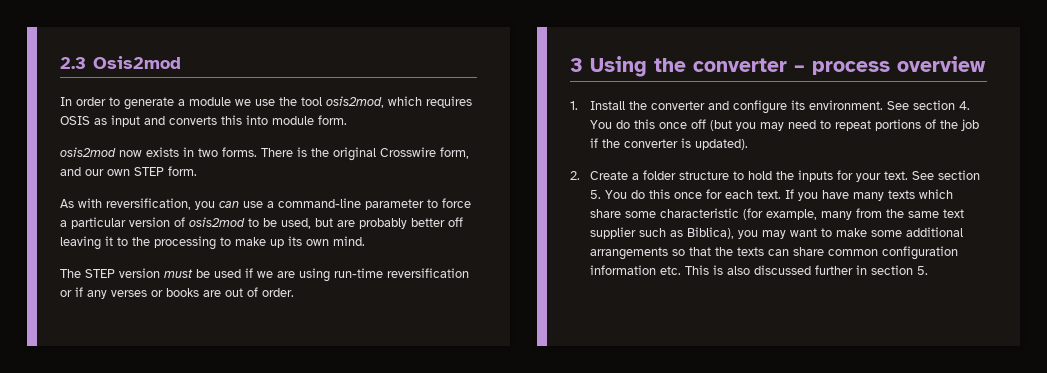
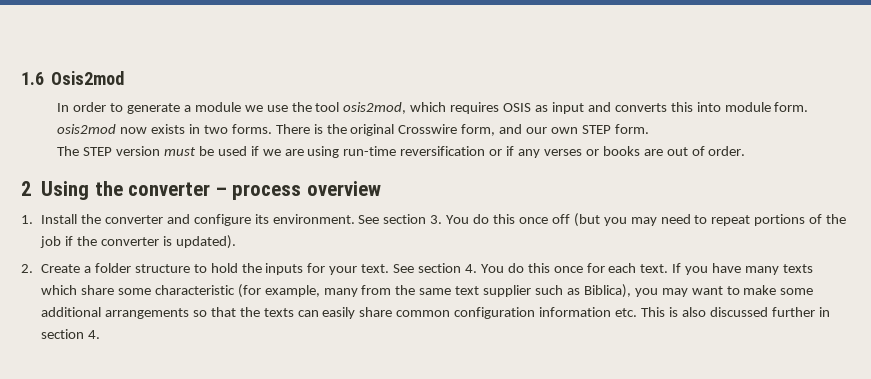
[60,57,86,69] 2.3 -> [21,72,44,85] 1.6
[60,198,471,210] [60,217,463,229] [60,236,365,250] // As with reversification, you can use a command-line parameter to force a particular version of osis2mod to be used, but are probably better off leaving it to the processing to make up its own mind. -> (649, 129) none
[570,58,583,72] 3 -> [21,181,31,196] 2
[959,101,971,110] 4. -> [430,215,443,224] 3.
[590,190,602,199] 5. -> [464,264,477,273] 4.
(790, 252) none -> [322,307,356,319] easily
[917,266,929,275] 5. -> [87,330,100,339] 4.

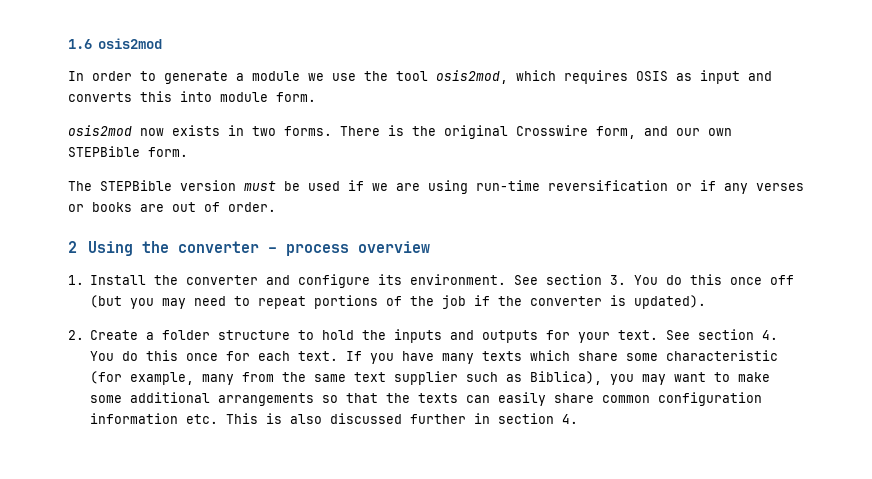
[51,71,125,85] Osis2mod -> [98,38,163,49] osis2mod
[581,125,611,134] STEP -> [68,146,140,157] STEPBible
[83,147,113,156] STEP -> [100,180,172,191] STEPBible
(304, 269) none -> [450,330,539,343] and outputs

